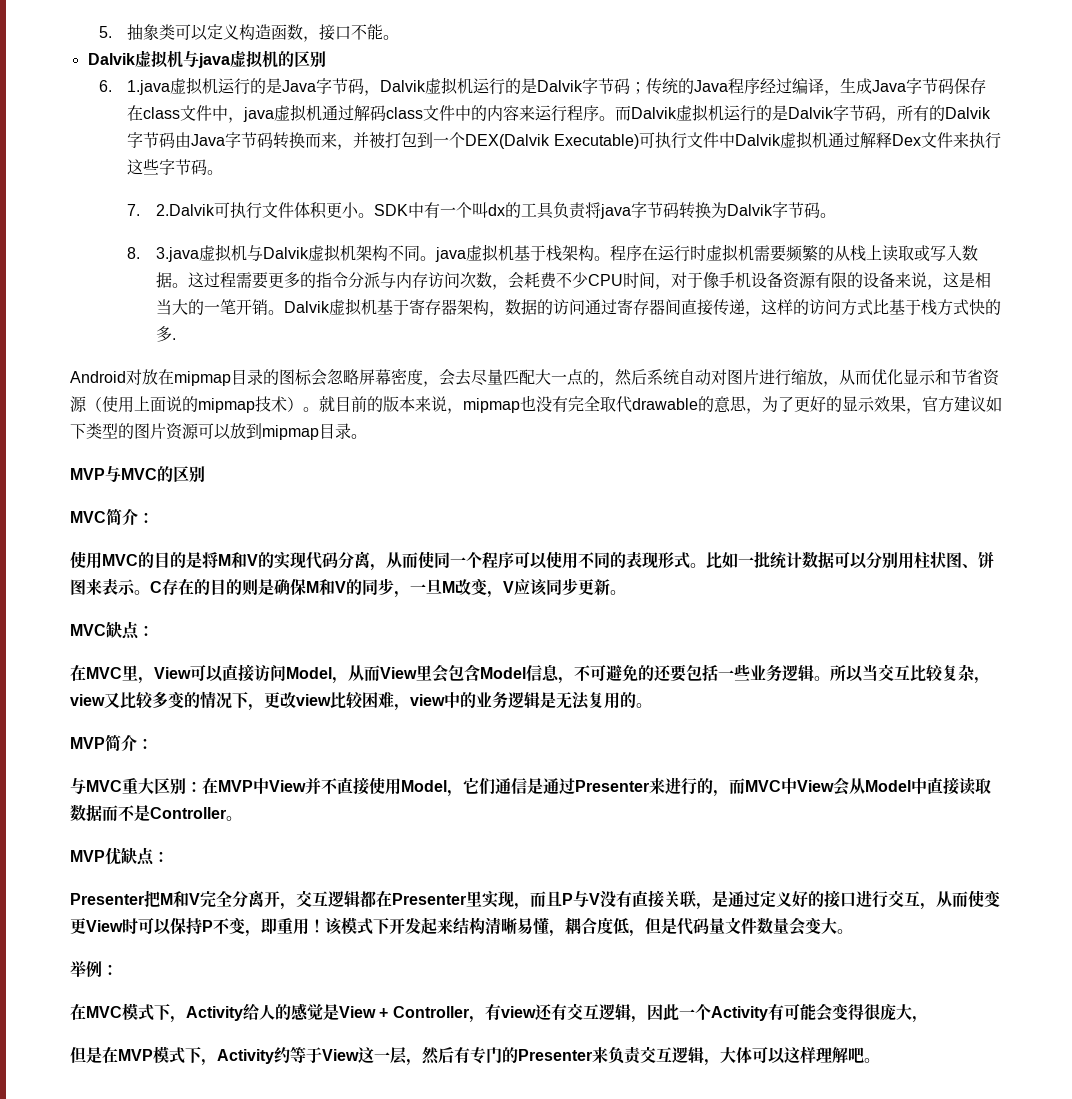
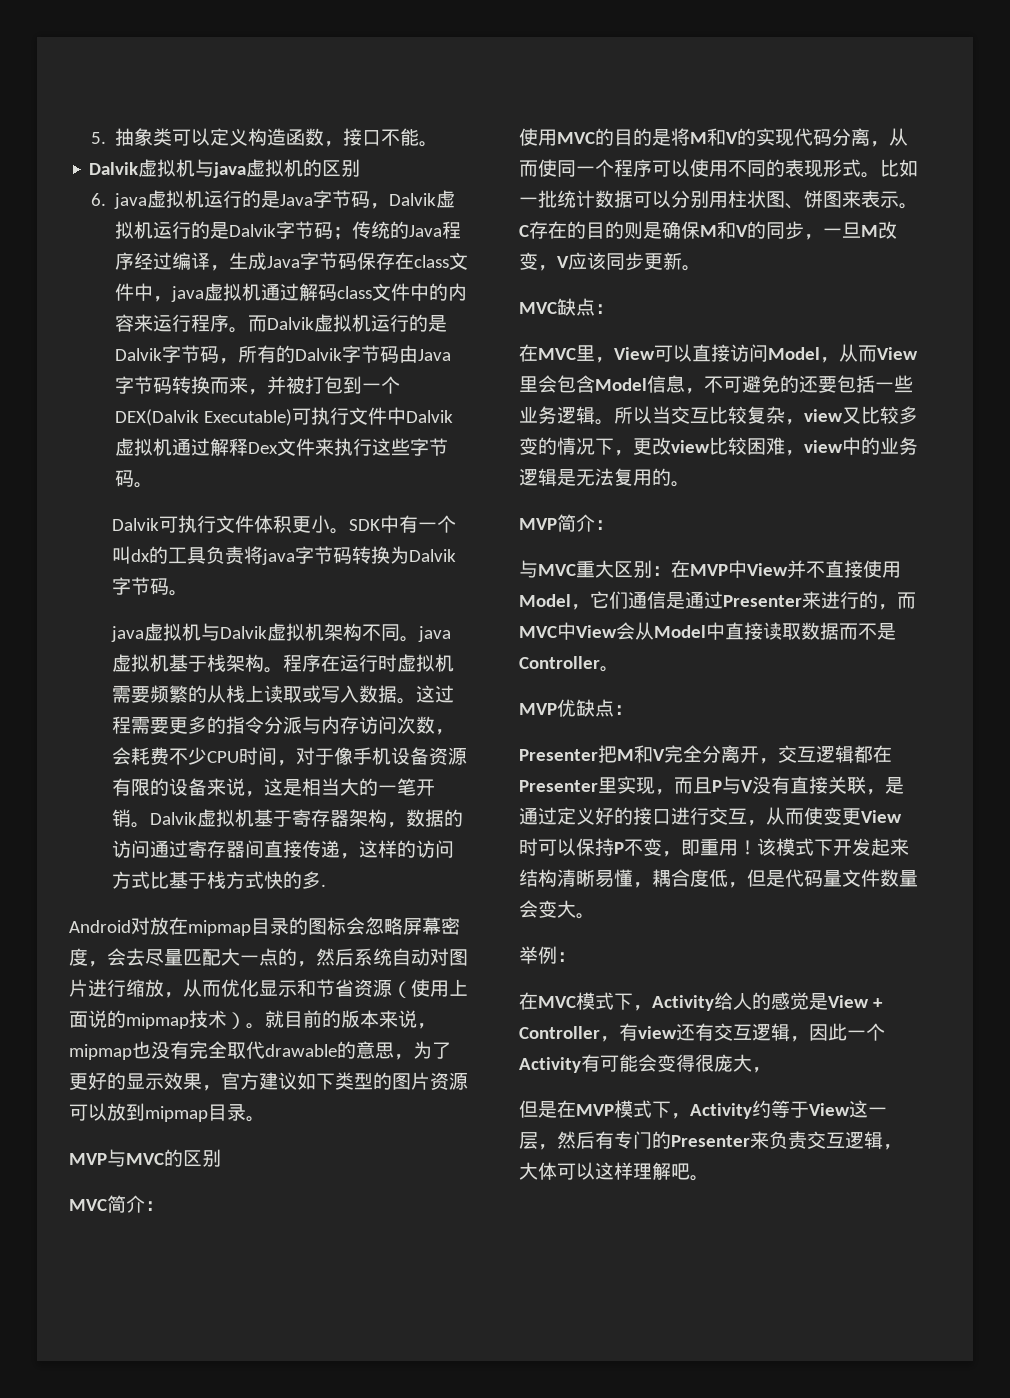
[127,80,171,95] 1.java -> [113,193,147,209] java
[127,204,215,216] 7. 2.Dalvik -> [112,518,160,531] Dalvik
[127,247,199,262] 8. 3.java -> [111,626,145,642] java

